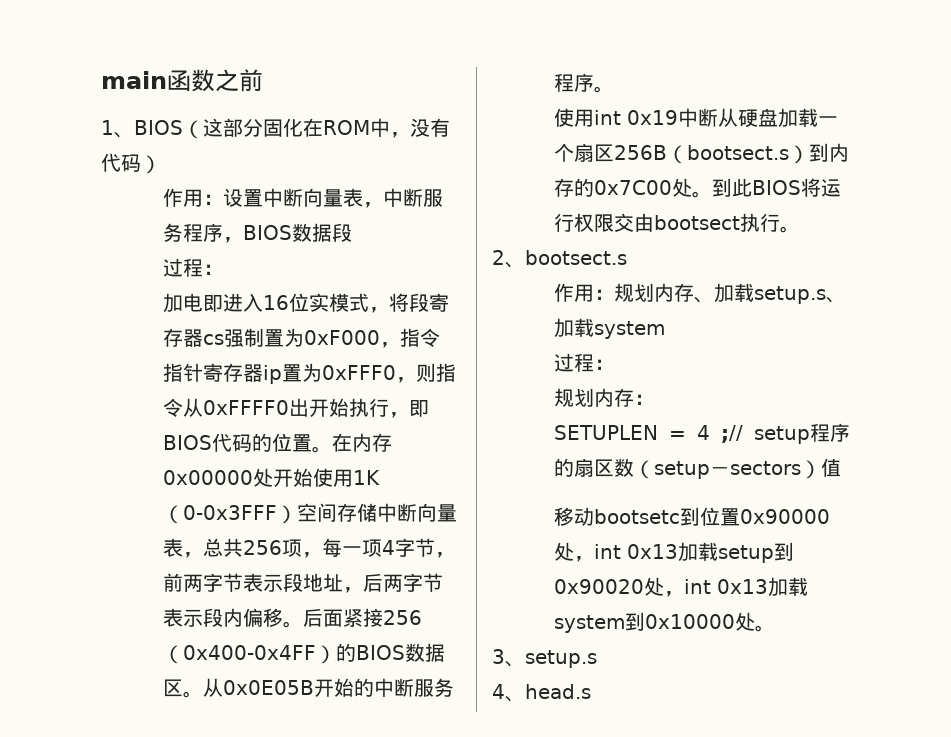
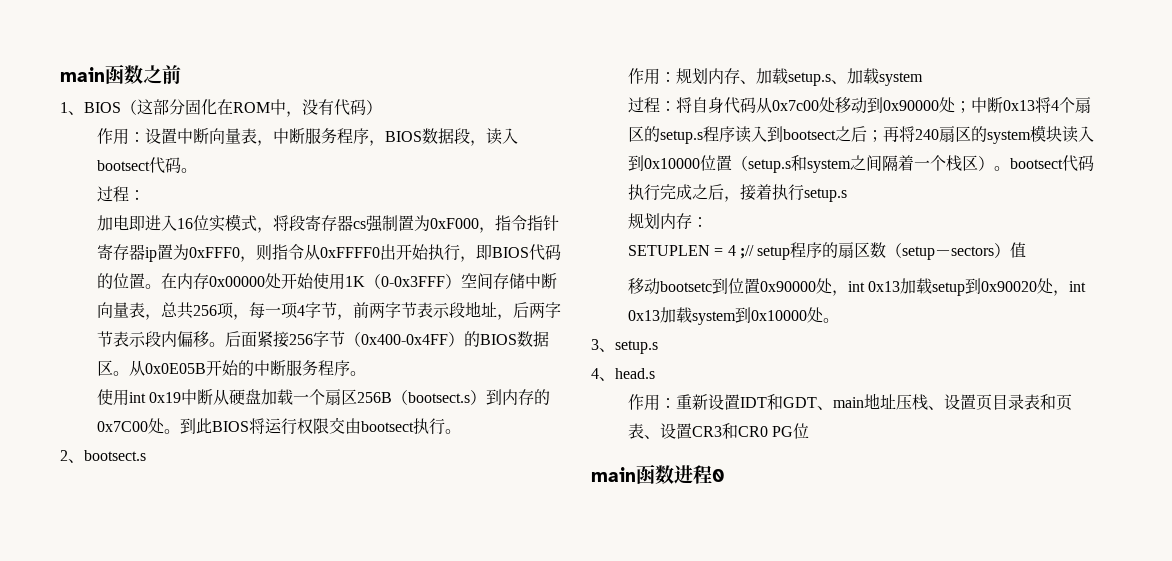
(353, 232) none -> [469,128,518,146] [96,157,197,174] ，读入bootsect代码。
(423, 617) none -> [312,331,345,347] 字节
(615, 364) none -> [675,97,1091,114] [627,125,1094,144] [627,155,1094,173] [627,184,847,202] 将自身代码从0x7c00处移动到0x90000处；中断0x13将4个扇区的setup.s程序读入到bootsect之后；再将240扇区的system模块读入到0x10000位置（setup.s和system之间隔着一个栈区）。bootsect代码执行完成之后，接着执行setup.s
(591, 691) none -> [627,393,1072,411] [627,423,810,439] [591,464,724,484] // 作用：重新设置IDT和GDT、main地址压栈、设置页目录表和页表、设置CR3和CR0 PG位 // main函数进程0

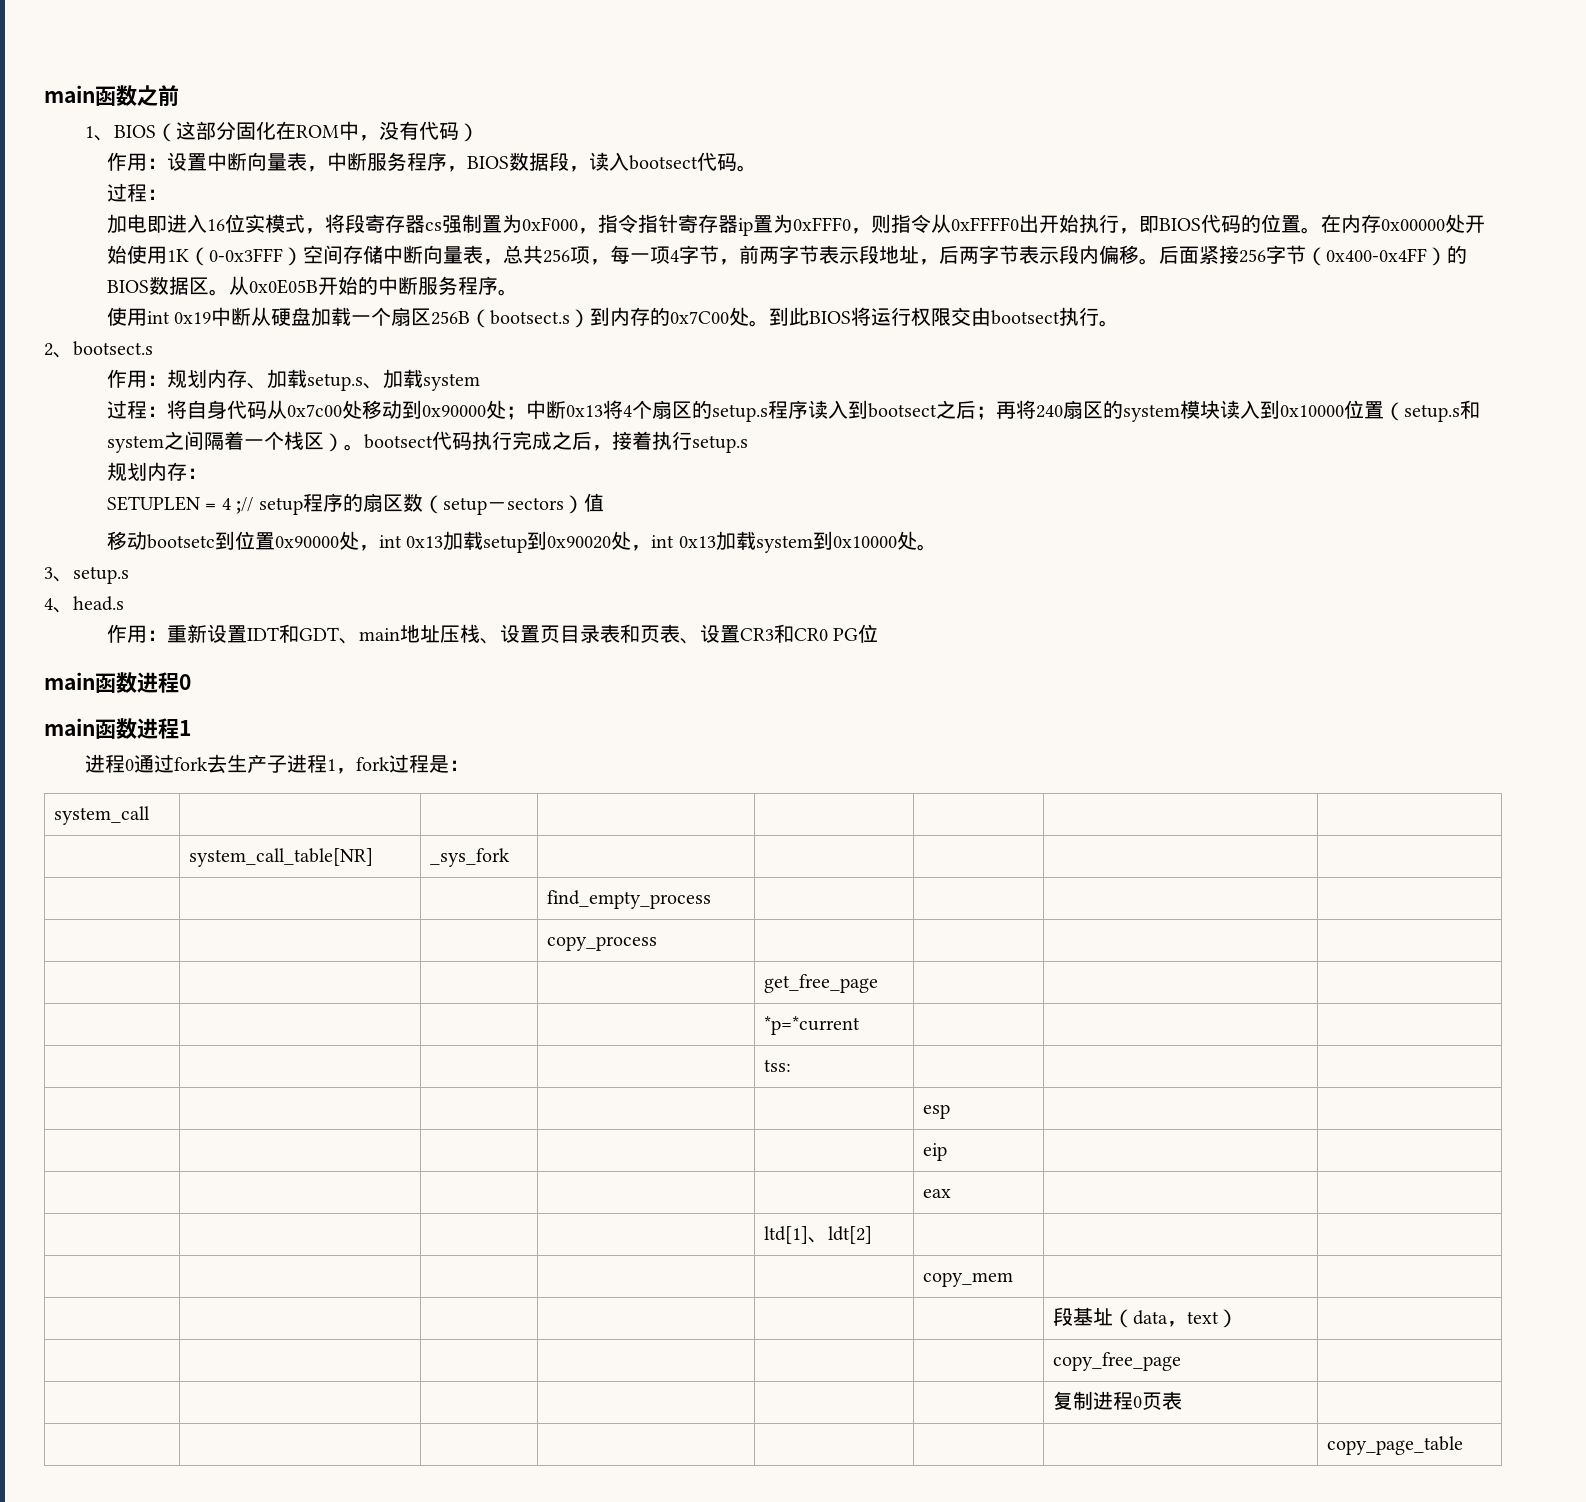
(724, 475) none -> [44,718,191,739] [84,754,469,774] [53,806,150,825] [188,848,373,867] [429,848,510,867] [546,890,711,909] [546,936,657,951] [763,974,878,993] [763,1016,860,1035] [763,1059,791,1072] [922,1104,950,1119] [922,1143,947,1161] [922,1189,951,1198] [763,1226,872,1244] [922,1272,1013,1287] [1052,1307,1238,1328] [1052,1352,1181,1371] [1052,1391,1182,1410] [1326,1436,1463,1455] // main函数进程1 // 进程0通过fork去生产子进程1，fork过程是： // system_call | | | | | | | // | system_call_table[NR] | _sys_fork | | | | | // | | | find_empty_process | | | | // | | | copy_process | | | | // | | | | get_free_page | | | // | | | | *p=*current | | | // | | | | tss: | | | // | | | | | esp | | // | | | | | eip | | // | | | | | eax | | // | | | | ltd[1]、ldt[2] | | | // | | | | | copy_mem | | // | | | | | | 段基址（data，text） | // | | | | | | copy_free_page | // | | | | | | 复制进程0页表 | // | | | | | | | copy_page_table

